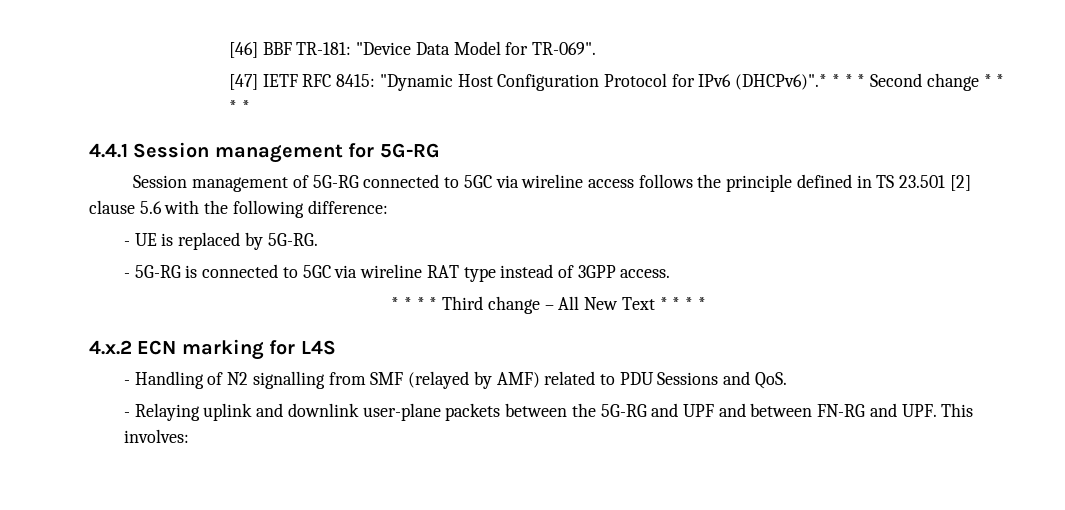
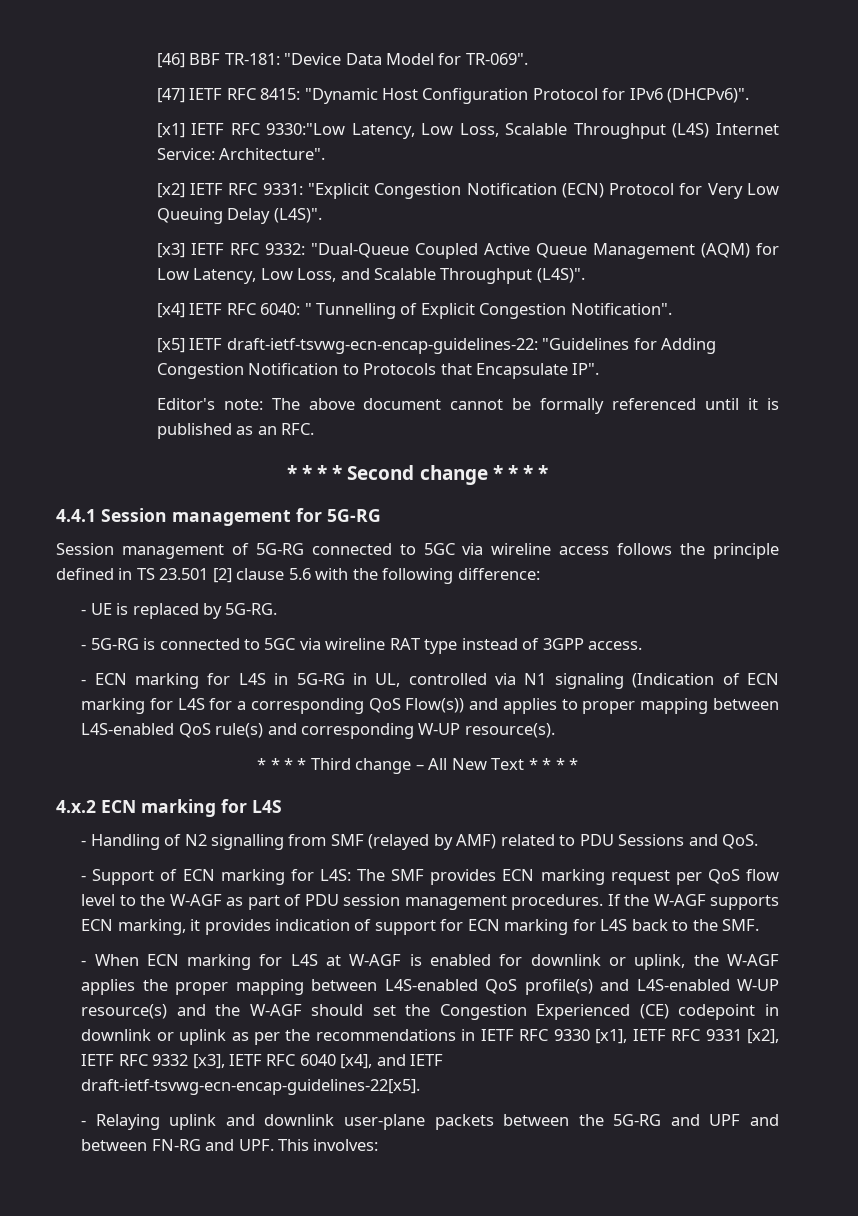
[735,74,828,90] (DHCPv6)".* -> [667,88,750,103] [156,123,779,139] [156,148,326,160] [156,183,780,199] [156,208,322,224] [156,243,779,259] [156,268,585,284] [156,303,672,319] [156,338,717,354] [156,363,600,379] [156,398,780,414] [156,423,315,439] [286,465,297,480] (DHCPv6)". // [x1] IETF RFC 9330:"Low Latency, Low Loss, Scalable Throughput (L4S) Internet Service: Architecture". // [x2] IETF RFC 9331: "Explicit Congestion Notification (ECN) Protocol for Very Low Queuing Delay (L4S)". // [x3] IETF RFC 9332: "Dual-Queue Coupled Active Queue Management (AQM) for Low Latency, Low Loss, and Scalable Throughput (L4S)". // [x4] IETF RFC 6040: " Tunnelling of Explicit Congestion Notification". // [x5] IETF draft-ietf-tsvwg-ecn-encap-guidelines-22: "Guidelines for Adding Congestion Notification to Protocols that Encapsulate IP". // Editor's note: The above document cannot be formally referenced until it is published as an RFC. // *
(671, 273) none -> [81,673,780,689] [81,698,780,714] [81,723,555,739] // - ECN marking for L4S in 5G-RG in UL, controlled via N1 signaling (Indication of ECN marking for L4S for a corresponding QoS Flow(s)) and applies to proper mapping between L4S-enabled QoS rule(s) and corresponding W-UP resource(s).
(787, 380) none -> [81,869,780,885] [81,894,779,910] [81,919,760,935] [81,954,779,970] [81,979,780,995] [81,1004,779,1020] [81,1029,779,1045] [81,1054,444,1069] [81,1079,421,1095] // - Support of ECN marking for L4S: The SMF provides ECN marking request per QoS flow level to the W-AGF as part of PDU session management procedures. If the W-AGF supports ECN marking, it provides indication of support for ECN marking for L4S back to the SMF. // - When ECN marking for L4S at W-AGF is enabled for downlink or uplink, the W-AGF applies the proper mapping between L4S-enabled QoS profile(s) and L4S-enabled W-UP resource(s) and the W-AGF should set the Congestion Experienced (CE) codepoint in downlink or uplink as per the recommendations in IETF RFC 9330 [x1], IETF RFC 9331 [x2], IETF RFC 9332 [x3], IETF RFC 6040 [x4], and IETF draft-ietf-tsvwg-ecn-encap-guidelines-22[x5].

